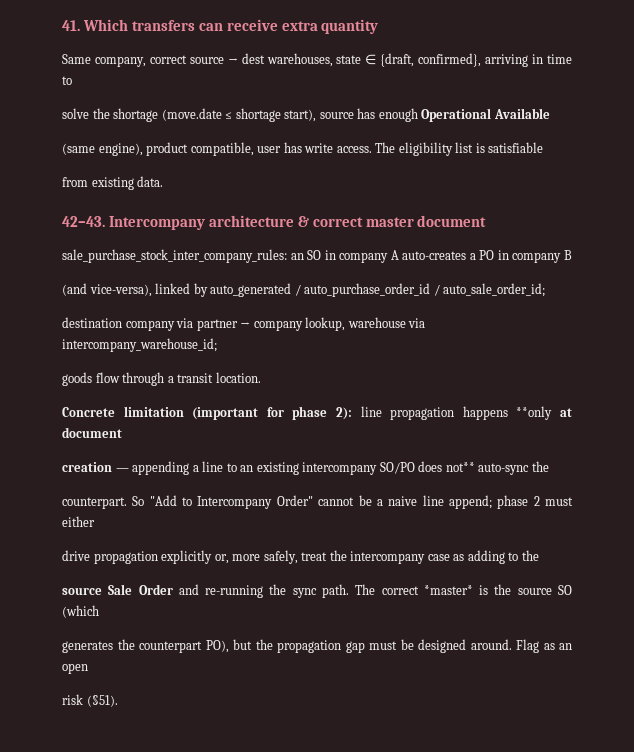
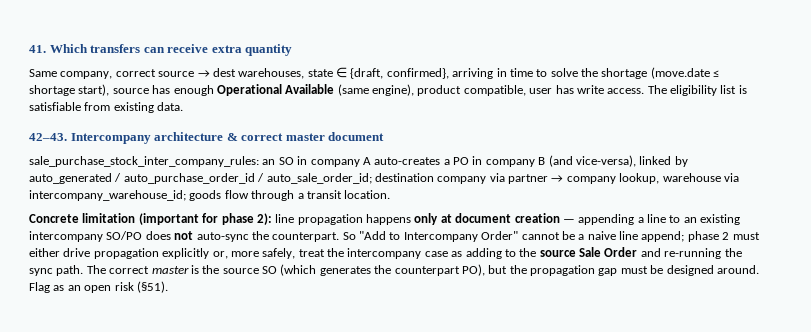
(72, 80) // -> (548, 73) none
(550, 113) // -> (335, 89) none
(544, 147) // -> (81, 106) none
(572, 255) // -> (546, 161) none
(546, 290) // -> (372, 178) none
(217, 345) // -> (186, 195) none
[516,406,553,420] **only -> [414,213,439,225] only
(122, 432) // -> (512, 218) none
[445,462,475,472] not** -> [174,231,194,240] not
(549, 466) // -> (269, 235) none
(95, 521) // -> (60, 252) none
(539, 555) // -> (537, 252) none
[423,585,473,595] *master* -> [151,266,189,274] master
(99, 611) // -> (317, 270) none
(88, 668) // -> (112, 289) none

